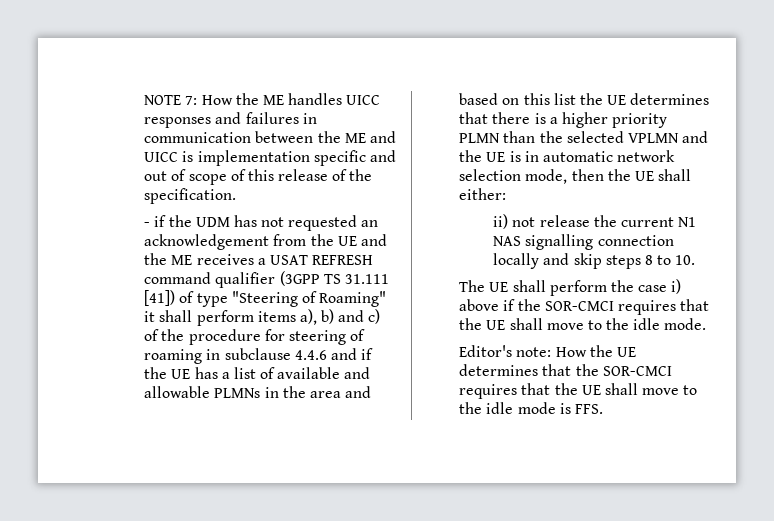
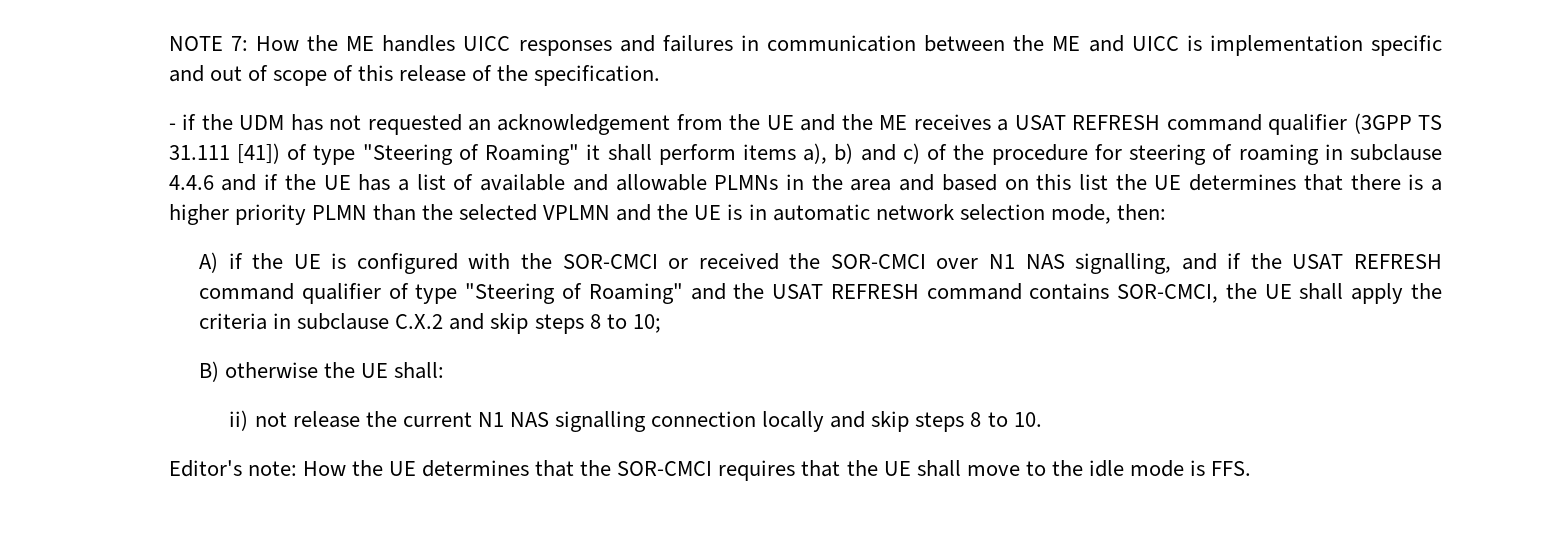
[571,169,692,181] [459,188,507,200] then the UE shall either: -> [1116,204,1166,220] [199,252,1442,274] [199,283,1442,304] [199,313,661,334] [199,361,445,382] then: // A) if the UE is configured with the SOR-CMCI or received the SOR-CMCI over N1 NAS signalling, and if the USAT REFRESH command qualifier of type "Steering of Roaming" and the USAT REFRESH command contains SOR-CMCI, the UE shall apply the criteria in subclause C.X.2 and skip steps 8 to 10; // B) otherwise the UE shall:
[459,279,682,296] [459,299,710,315] [459,318,707,330] // The UE shall perform the case i) above if the SOR-CMCI requires that the UE shall move to the idle mode. -> (1042, 419) none

